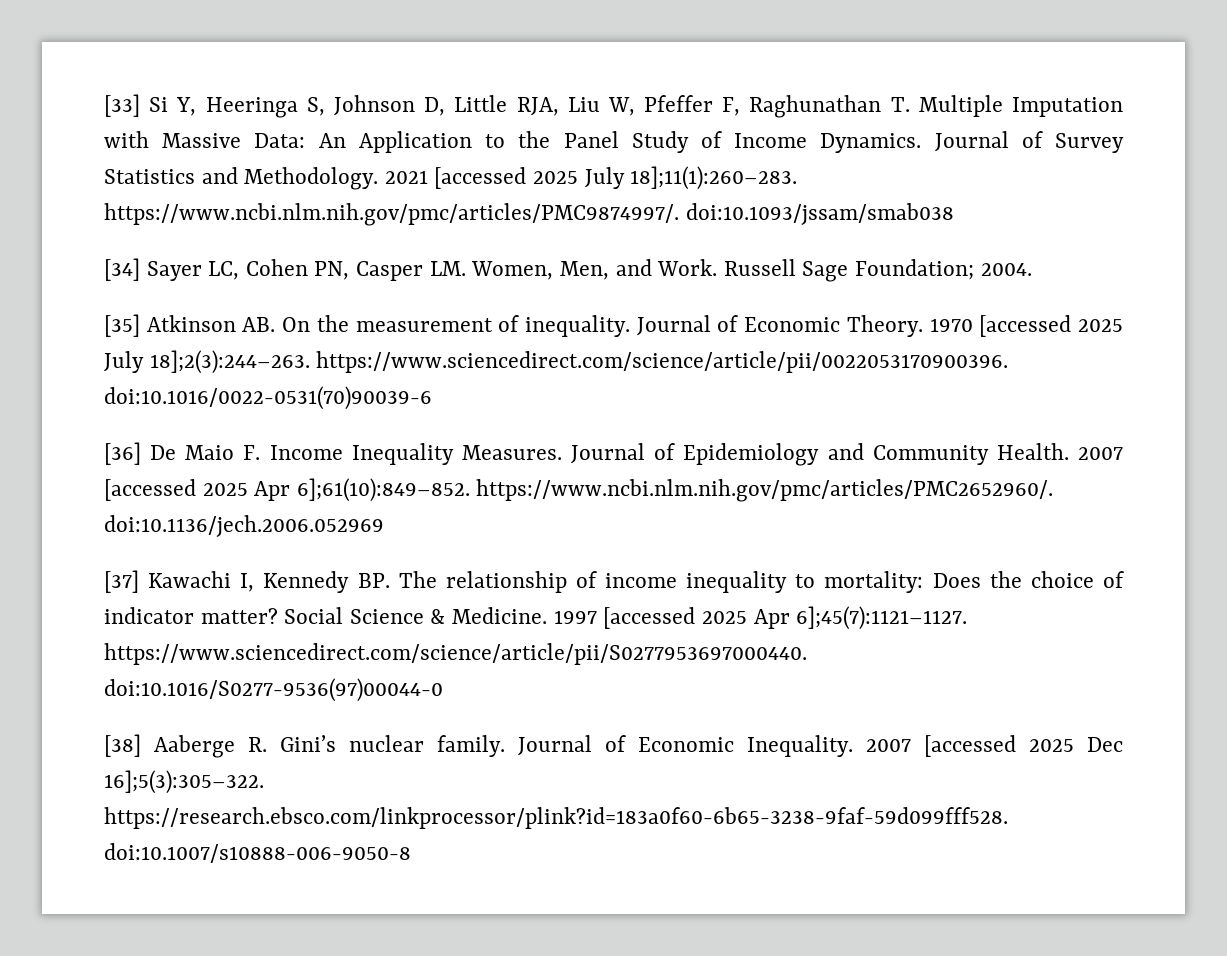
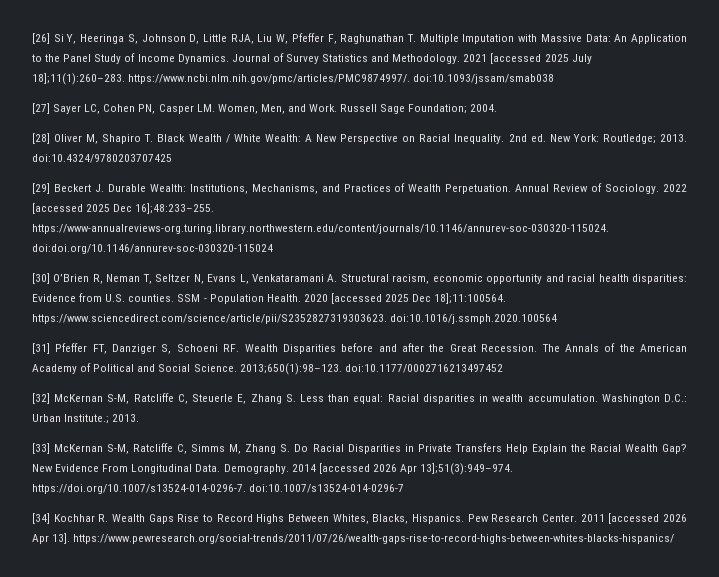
[104,94,140,117] [33] -> [32,33,50,44] [26]
[104,258,140,281] [34] -> [32,103,50,114] [27]
[104,314,1123,337] [104,350,1009,374] [104,386,432,410] [104,442,1124,466] [104,478,1054,502] [104,515,384,537] [104,570,1124,593] [104,606,968,630] [104,643,807,665] [104,678,443,702] [104,734,1123,758] [104,770,264,794] [104,807,1008,829] [104,843,411,863] [35] Atkinson AB. On the measurement of inequality. Journal of Economic Theory. 1970 [accessed 2025 July 18];2(3):244–263. https://www.sciencedirect.com/science/article/pii/0022053170900396. doi:10.1016/0022-0531(70)90039-6 // [36] De Maio F. Income Inequality Measures. Journal of Epidemiology and Community Health. 2007 [accessed 2025 Apr 6];61(10):849–852. https://www.ncbi.nlm.nih.gov/pmc/articles/PMC2652960/. doi:10.1136/jech.2006.052969 // [37] Kawachi I, Kennedy BP. The relationship of income inequality to mortality: Does the choice of indicator matter? Social Science & Medicine. 1997 [accessed 2025 Apr 6];45(7):1121–1127. https://www.sciencedirect.com/science/article/pii/S0277953697000440. doi:10.1016/S0277-9536(97)00044-0 // [38] Aaberge R. Gini’s nuclear family. Journal of Economic Inequality. 2007 [accessed 2025 Dec 16];5(3):305–322. https://research.ebsco.com/linkprocessor/plink?id=183a0f60-6b65-3238-9faf-59d099fff528. doi:10.1007/s10888-006-9050-8 -> [32,133,687,144] [32,154,172,163] [32,183,687,194] [32,203,215,214] [32,224,609,234] [32,244,273,254] [32,273,687,284] [32,293,507,304] [32,314,558,324] [32,343,687,354] [32,363,503,375] [32,393,687,404] [32,414,140,424] [32,443,687,454] [32,463,514,475] [32,484,405,494] [32,513,687,524] [32,533,675,544] [28] Oliver M, Shapiro T. Black Wealth / White Wealth: A New Perspective on Racial Inequality. 2nd ed. New York: Routledge; 2013. doi:10.4324/9780203707425 // [29] Beckert J. Durable Wealth: Institutions, Mechanisms, and Practices of Wealth Perpetuation. Annual Review of Sociology. 2022 [accessed 2025 Dec 16];48:233–255. https://www-annualreviews-org.turing.library.northwestern.edu/content/journals/10.1146/annurev-soc-030320-115024. doi:doi.org/10.1146/annurev-soc-030320-115024 // [30] O’Brien R, Neman T, Seltzer N, Evans L, Venkataramani A. Structural racism, economic opportunity and racial health disparities: Evidence from U.S. counties. SSM - Population Health. 2020 [accessed 2025 Dec 18];11:100564. https://www.sciencedirect.com/science/article/pii/S2352827319303623. doi:10.1016/j.ssmph.2020.100564 // [31] Pfeffer FT, Danziger S, Schoeni RF. Wealth Disparities before and after the Great Recession. The Annals of the American Academy of Political and Social Science. 2013;650(1):98–123. doi:10.1177/0002716213497452 // [32] McKernan S-M, Ratcliffe C, Steuerle E, Zhang S. Less than equal: Racial disparities in wealth accumulation. Washington D.C.: Urban Institute.; 2013. // [33] McKernan S-M, Ratcliffe C, Simms M, Zhang S. Do Racial Disparities in Private Transfers Help Explain the Racial Wealth Gap? New Evidence From Longitudinal Data. Demography. 2014 [accessed 2026 Apr 13];51(3):949–974. https://doi.org/10.1007/s13524-014-0296-7. doi:10.1007/s13524-014-0296-7 // [34] Kochhar R. Wealth Gaps Rise to Record Highs Between Whites, Blacks, Hispanics. Pew Research Center. 2011 [accessed 2026 Apr 13]. https://www.pewresearch.org/social-trends/2011/07/26/wealth-gaps-rise-to-record-highs-between-whites-blacks-hispanics/

